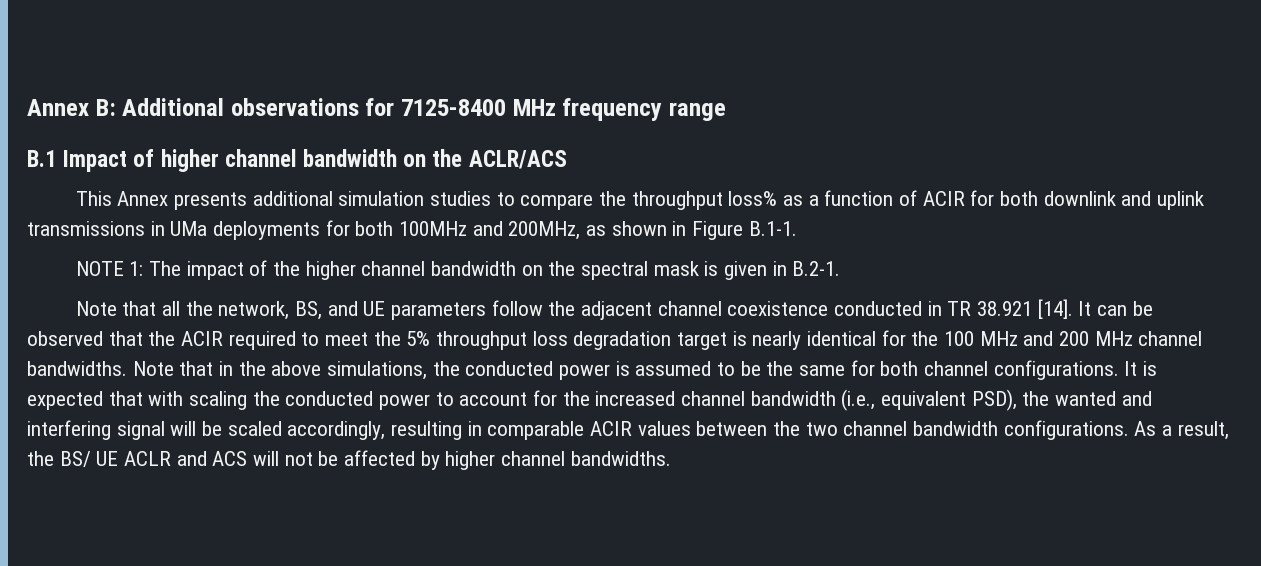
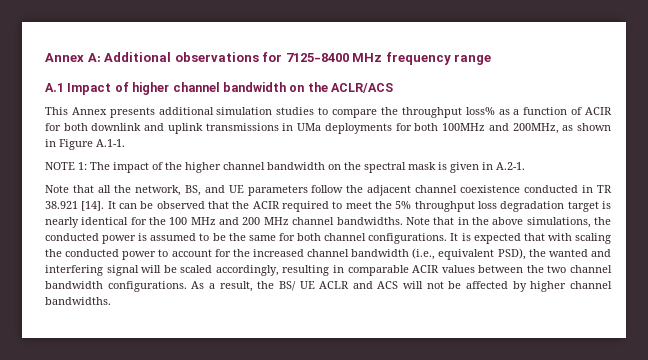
[27,99,116,116] Annex B: -> [45,53,101,62] Annex A:
[27,150,57,167] B.1 -> [45,83,64,92] A.1
[748,221,797,236] B.1-1. -> [96,139,125,147] A.1-1.
[792,261,841,276] B.2-1. -> [496,162,525,170] A.2-1.

